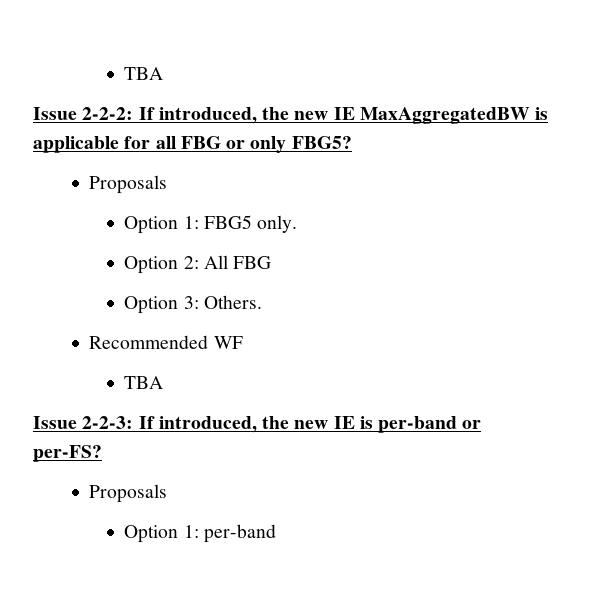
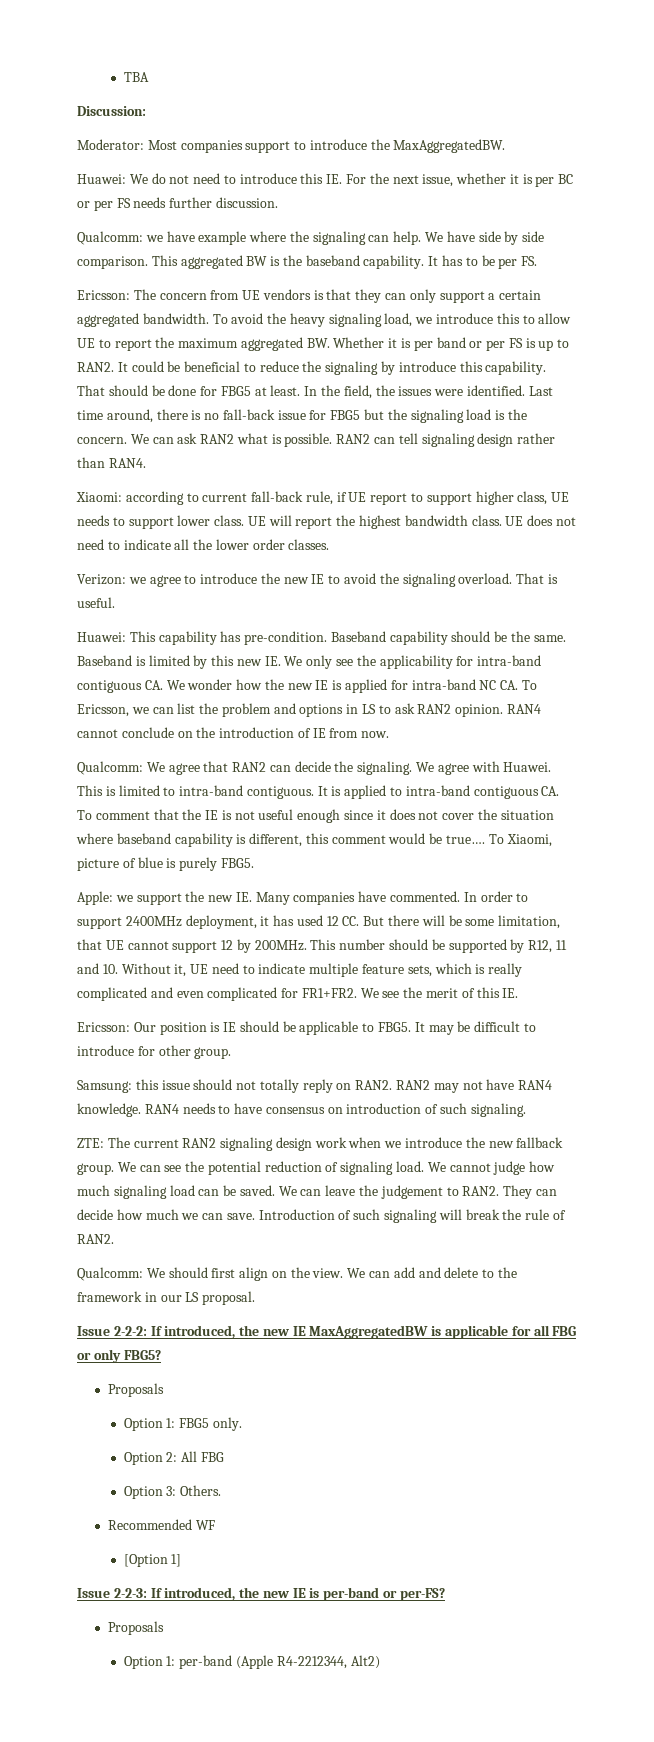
[124,67,164,80] TBA -> [123,72,149,82] [77,106,146,116] [77,139,506,153] [77,173,574,187] [77,197,278,211] [77,231,545,245] [77,255,538,269] [77,289,542,303] [77,313,572,327] [77,337,570,351] [77,361,547,375] [77,385,553,399] [77,409,527,423] [77,433,556,447] [77,457,146,468] [76,491,570,505] [77,515,576,529] [77,539,330,550] [77,573,558,587] [77,597,115,608] [77,631,566,645] [77,655,542,669] [77,679,537,693] [77,703,541,717] [77,727,390,738] [77,761,552,775] [77,785,560,799] [77,809,554,823] [76,833,552,847] [77,857,254,871] [77,891,529,905] [77,915,561,929] [77,939,567,953] [77,963,523,977] [77,987,519,1001] [77,1021,536,1035] [77,1045,232,1059] [77,1079,553,1093] [77,1103,526,1117] [77,1137,564,1151] [77,1161,556,1175] [77,1185,557,1199] [77,1209,566,1223] [77,1234,114,1244] [77,1267,517,1281] [77,1291,256,1305] TBA // Discussion: // Moderator: Most companies support to introduce the MaxAggregatedBW. // Huawei: We do not need to introduce this IE. For the next issue, whether it is per BC or per FS needs further discussion. // Qualcomm: we have example where the signaling can help. We have side by side comparison. This aggregated BW is the baseband capability. It has to be per FS. // Ericsson: The concern from UE vendors is that they can only support a certain aggregated bandwidth. To avoid the heavy signaling load, we introduce this to allow UE to report the maximum aggregated BW. Whether it is per band or per FS is up to RAN2. It could be beneficial to reduce the signaling by introduce this capability. That should be done for FBG5 at least. In the field, the issues were identified. Last time around, there is no fall-back issue for FBG5 but the signaling load is the concern. We can ask RAN2 what is possible. RAN2 can tell signaling design rather than RAN4. // Xiaomi: according to current fall-back rule, if UE report to support higher class, UE needs to support lower class. UE will report the highest bandwidth class. UE does not need to indicate all the lower order classes. // Verizon: we agree to introduce the new IE to avoid the signaling overload. That is useful. // Huawei: This capability has pre-condition. Baseband capability should be the same. Baseband is limited by this new IE. We only see the applicability for intra-band contiguous CA. We wonder how the new IE is applied for intra-band NC CA. To Ericsson, we can list the problem and options in LS to ask RAN2 opinion. RAN4 cannot conclude on the introduction of IE from now. // Qualcomm: We agree that RAN2 can decide the signaling. We agree with Huawei. This is limited to intra-band contiguous. It is applied to intra-band contiguous CA. To comment that the IE is not useful enough since it does not cover the situation where baseband capability is different, this comment would be true…. To Xiaomi, picture of blue is purely FBG5. // Apple: we support the new IE. Many companies have commented. In order to support 2400MHz deployment, it has used 12 CC. But there will be some limitation, that UE cannot support 12 by 200MHz. This number should be supported by R12, 11 and 10. Without it, UE need to indicate multiple feature sets, which is really complicated and even complicated for FR1+FR2. We see the merit of this IE. // Ericsson: Our position is IE should be applicable to FBG5. It may be difficult to introduce for other group. // Samsung: this issue should not totally reply on RAN2. RAN2 may not have RAN4 knowledge. RAN4 needs to have consensus on introduction of such signaling. // ZTE: The current RAN2 signaling design work when we introduce the new fallback group. We can see the potential reduction of signaling load. We cannot judge how much signaling load can be saved. We can leave the judgement to RAN2. They can decide how much we can save. Introduction of such signaling will break the rule of RAN2. // Qualcomm: We should first align on the view. We can add and delete to the framework in our LS proposal.
[124,376,164,389] TBA -> [123,1554,182,1567] [Option 1]
(276, 533) none -> [236,1655,380,1669] (Apple R4-2212344, Alt2)

